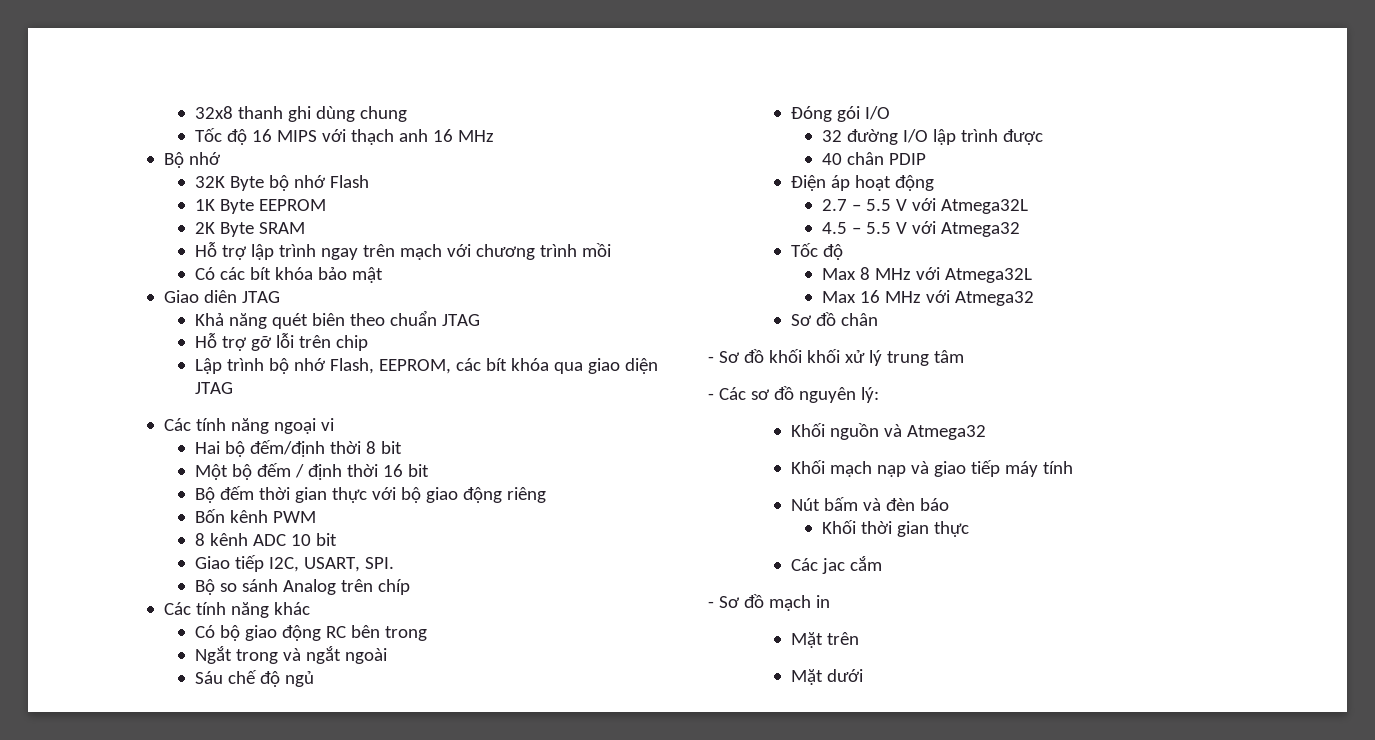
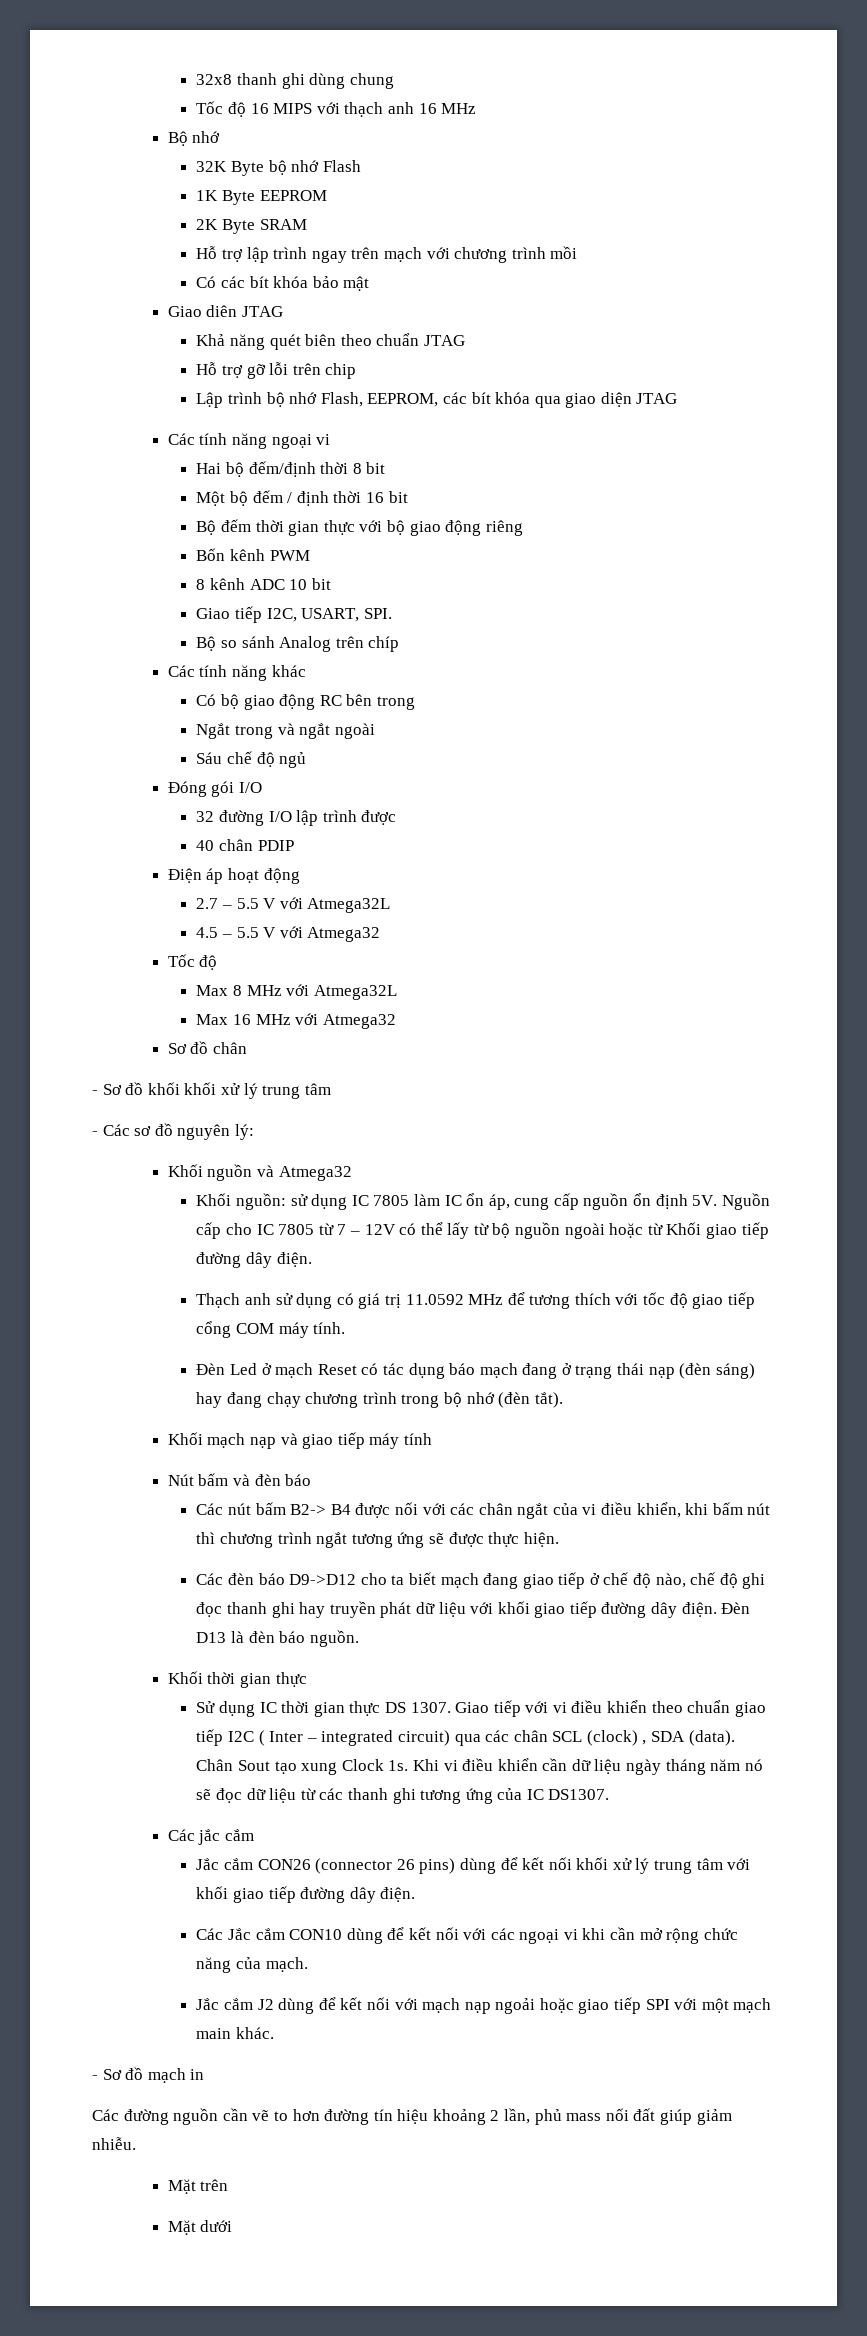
(986, 432) none -> [196,1193,770,1210] [196,1222,769,1239] [196,1252,312,1268] [196,1292,755,1309] [196,1321,346,1338] [196,1363,755,1379] [196,1392,563,1408] // Khối nguồn: sử dụng IC 7805 làm IC ổn áp, cung cấp nguồn ổn định 5V. Nguồn cấp cho IC 7805 từ 7 – 12V có thể lấy từ bộ nguồn ngoài hoặc từ Khối giao tiếp đường dây điện. // Thạch anh sử dụng có giá trị 11.0592 MHz để tương thích với tốc độ giao tiếp cổng COM máy tính. // Đèn Led ở mạch Reset có tác dụng báo mạch đang ở trạng thái nạp (đèn sáng) hay đang chạy chương trình trong bộ nhớ (đèn tắt).
[821,520,969,537] [790,556,882,574] Khối thời gian thực // Các jac cắm -> [196,1502,771,1519] [196,1532,559,1548] [196,1572,766,1589] [196,1601,751,1618] [196,1630,359,1647] [167,1671,307,1688] [196,1700,766,1717] [196,1729,735,1746] [196,1758,763,1775] [196,1788,610,1804] [167,1829,255,1845] [196,1857,751,1874] [196,1886,416,1903] [196,1927,738,1944] [196,1957,308,1973] [196,1997,772,2014] [196,2027,274,2039] Các nút bấm B2-> B4 được nối với các chân ngắt của vi điều khiển, khi bấm nút thì chương trình ngắt tương ứng sẽ được thực hiện. // Các đèn báo D9->D12 cho ta biết mạch đang giao tiếp ở chế độ nào, chế độ ghi đọc thanh ghi hay truyền phát dữ liệu với khối giao tiếp đường dây điện. Đèn D13 là đèn báo nguồn. // Khối thời gian thực // Sử dụng IC thời gian thực DS 1307. Giao tiếp với vi điều khiển theo chuẩn giao tiếp I2C ( Inter – integrated circuit) qua các chân SCL (clock) , SDA (data). Chân Sout tạo xung Clock 1s. Khi vi điều khiển cần dữ liệu ngày tháng năm nó sẽ đọc dữ liệu từ các thanh ghi tương ứng của IC DS1307. // Các jắc cắm // Jắc cắm CON26 (connector 26 pins) dùng để kết nối khối xử lý trung tâm với khối giao tiếp đường dây điện. // Các Jắc cắm CON10 dùng để kết nối với các ngoại vi khi cần mở rộng chức năng của mạch. // Jắc cắm J2 dùng để kết nối với mạch nạp ngoải hoặc giao tiếp SPI với một mạch main khác.
(830, 601) none -> [92,2108,732,2125] [92,2137,136,2150] // Các đường nguồn cần vẽ to hơn đường tín hiệu khoảng 2 lần, phủ mass nối đất giúp giảm nhiễu.

